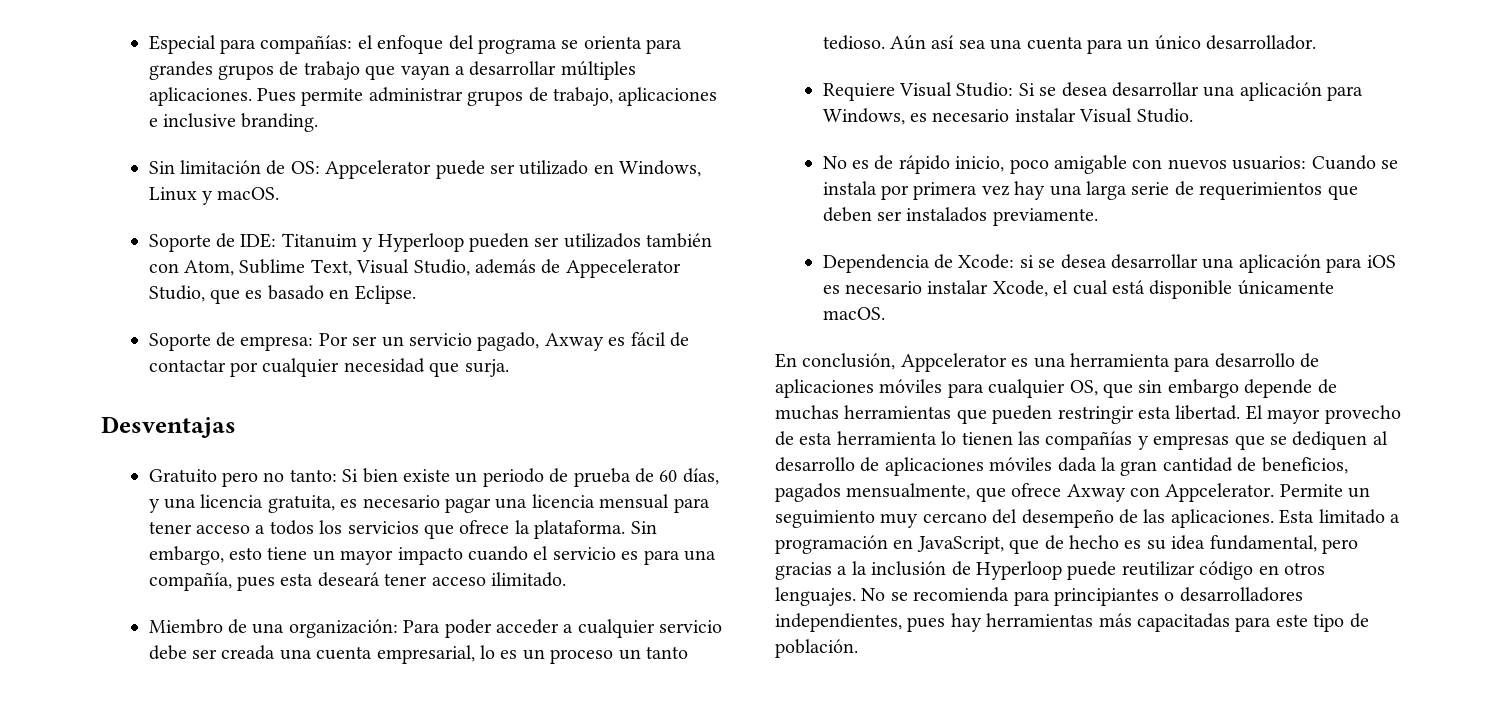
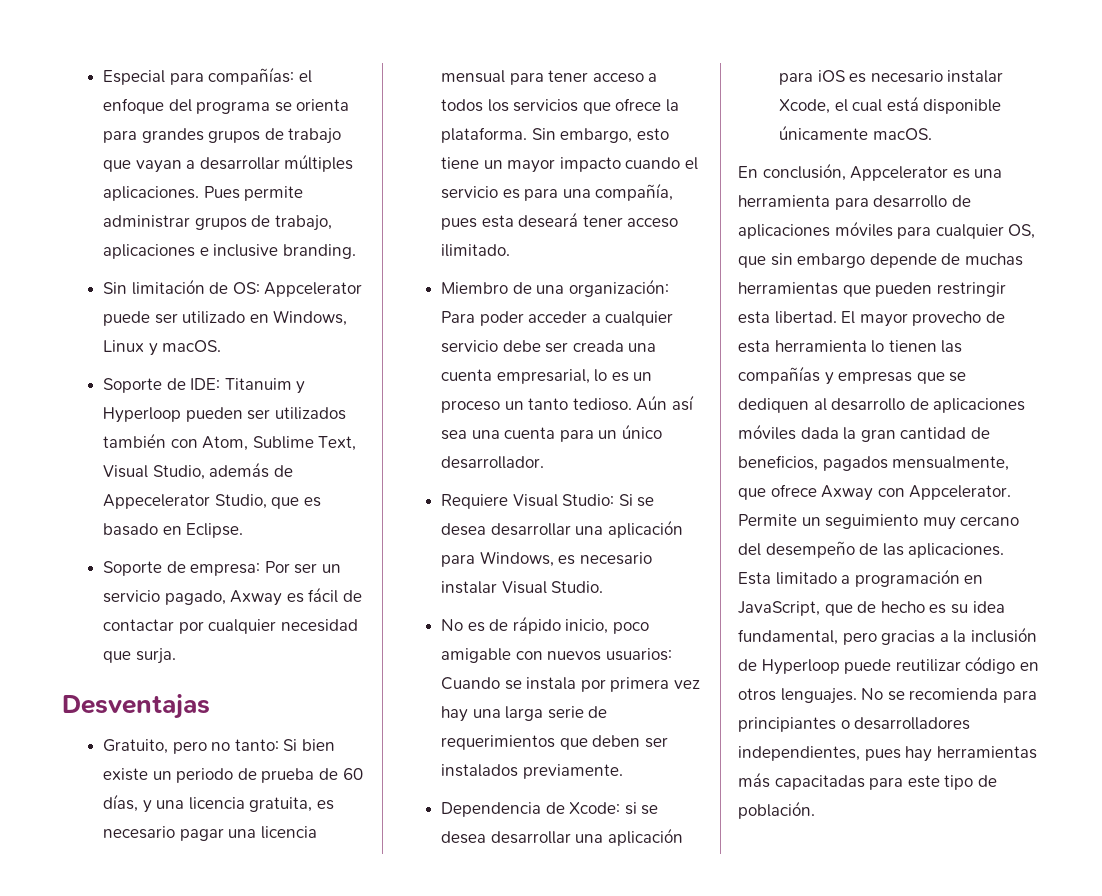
[148,469,217,483] Gratuito -> [102,739,168,754] Gratuito,

